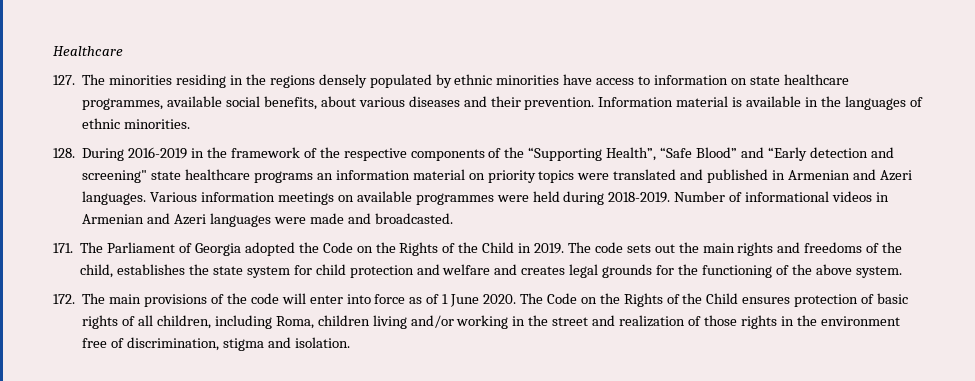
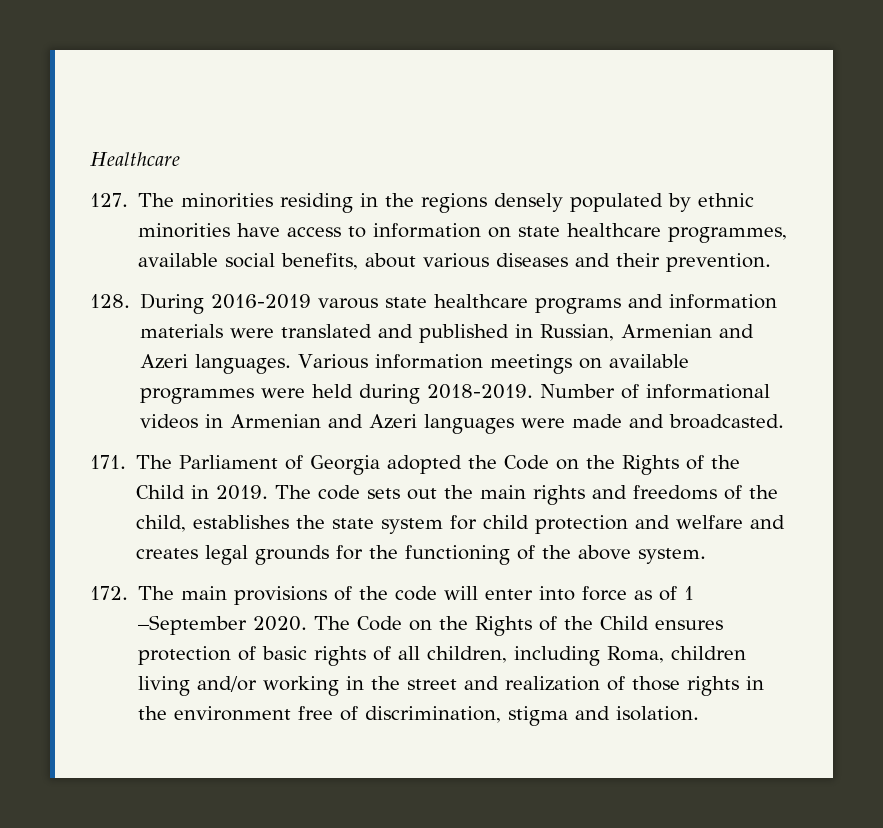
[598,96,923,110] [82,118,191,129] [53,147,894,161] [82,169,575,183] Information material is available in the languages of ethnic minorities. // 128. During 2016-2019 in the framework of the respective components of the “Supporting Health”, “Safe Blood” and “Early detection and screening" state healthcare programs an information material on priority topics -> [90,293,778,314] [140,324,224,338] // 128. During 2016-2019 varous state healthcare programs and information materials
(786, 175) none -> [540,324,615,341] Russian,
[450,294,480,307] June -> [138,615,248,635] –September

